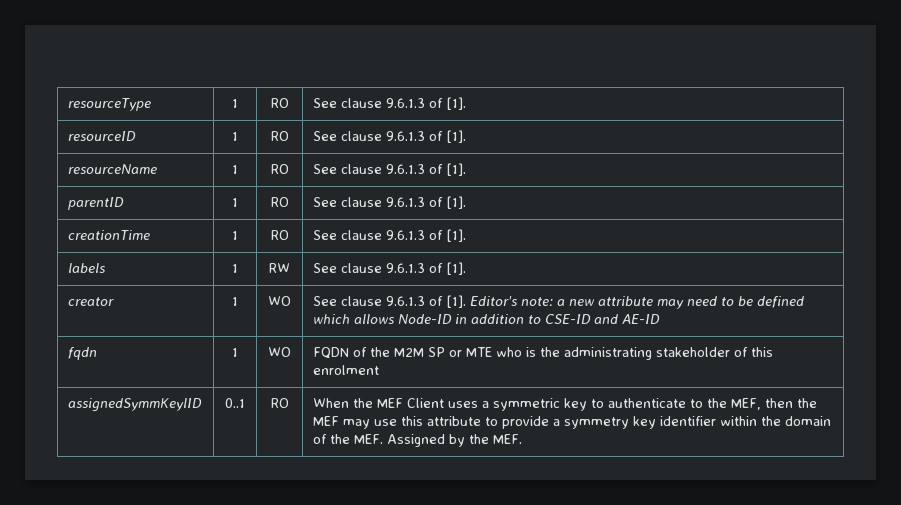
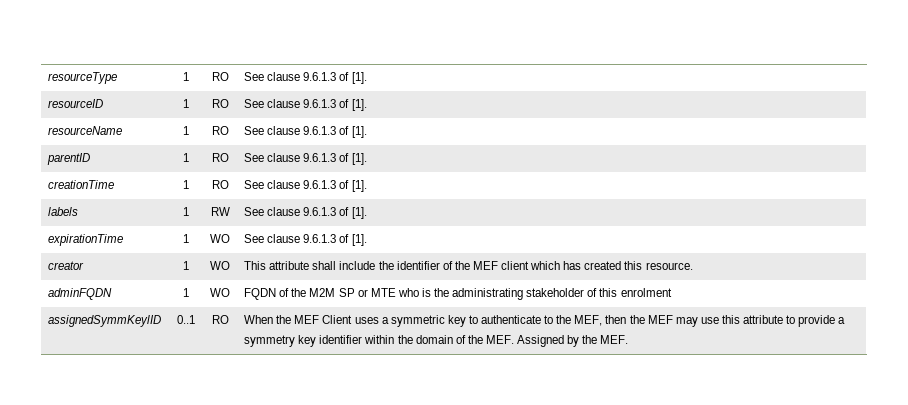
[68,297,115,306] creator -> [48,234,124,246] expirationTime
[470,296,805,309] [313,314,661,324] [68,347,98,360] Editor's note: a new attribute may need to be defined which allows Node-ID in addition to CSE-ID and AE-ID // fqdn -> [48,261,85,270] [183,261,189,270] [210,261,230,270] [244,261,693,270] [48,288,113,300] // creator | 1 | WO | This attribute shall include the identifier of the MEF client which has created this resource. // adminFQDN

